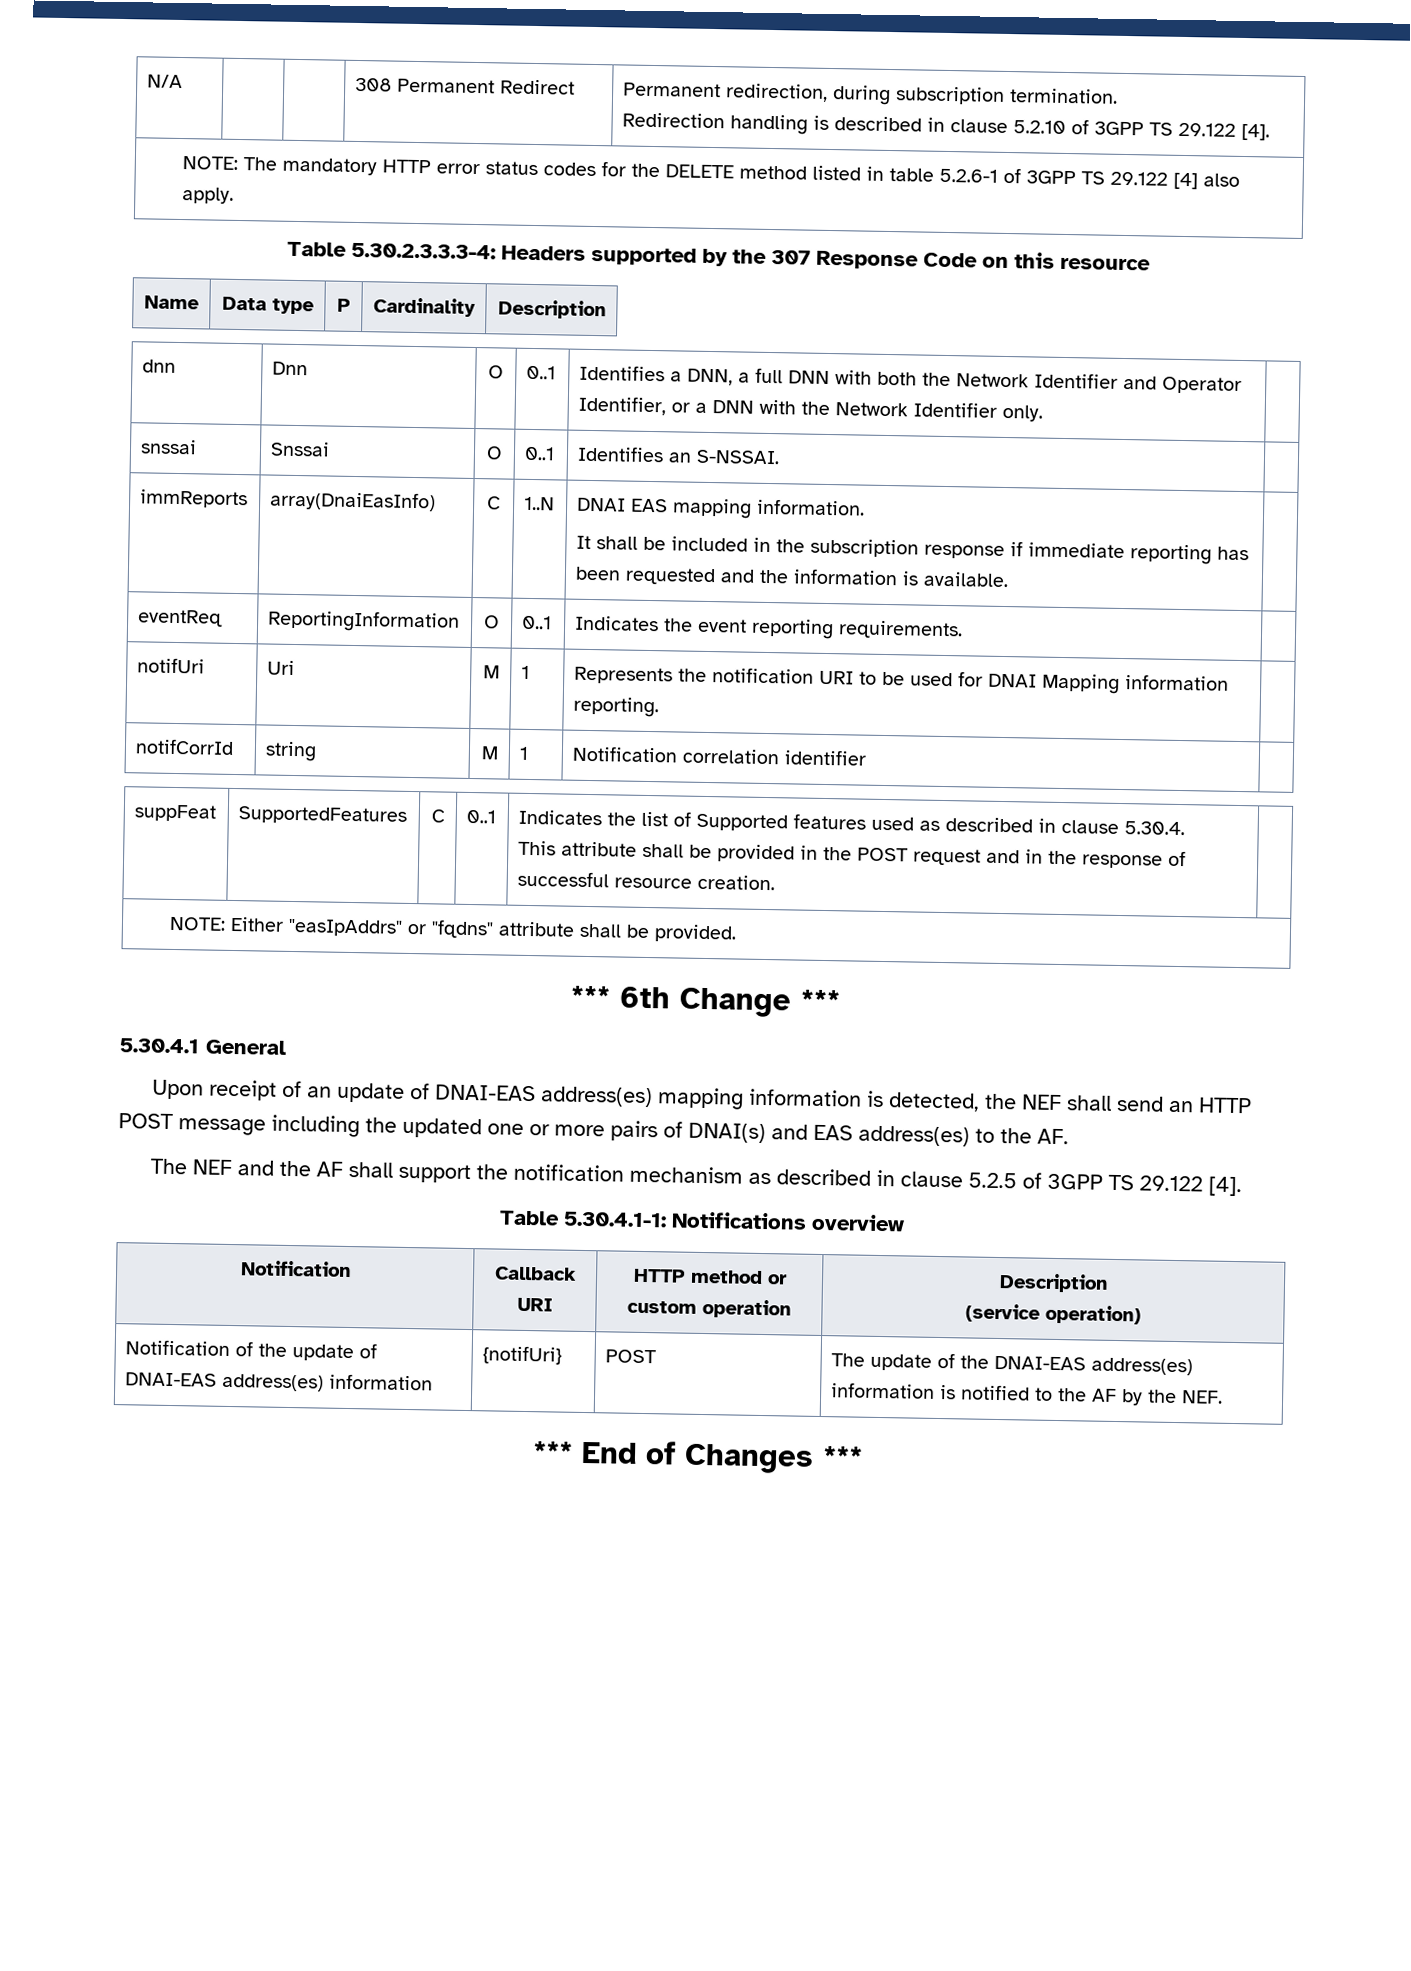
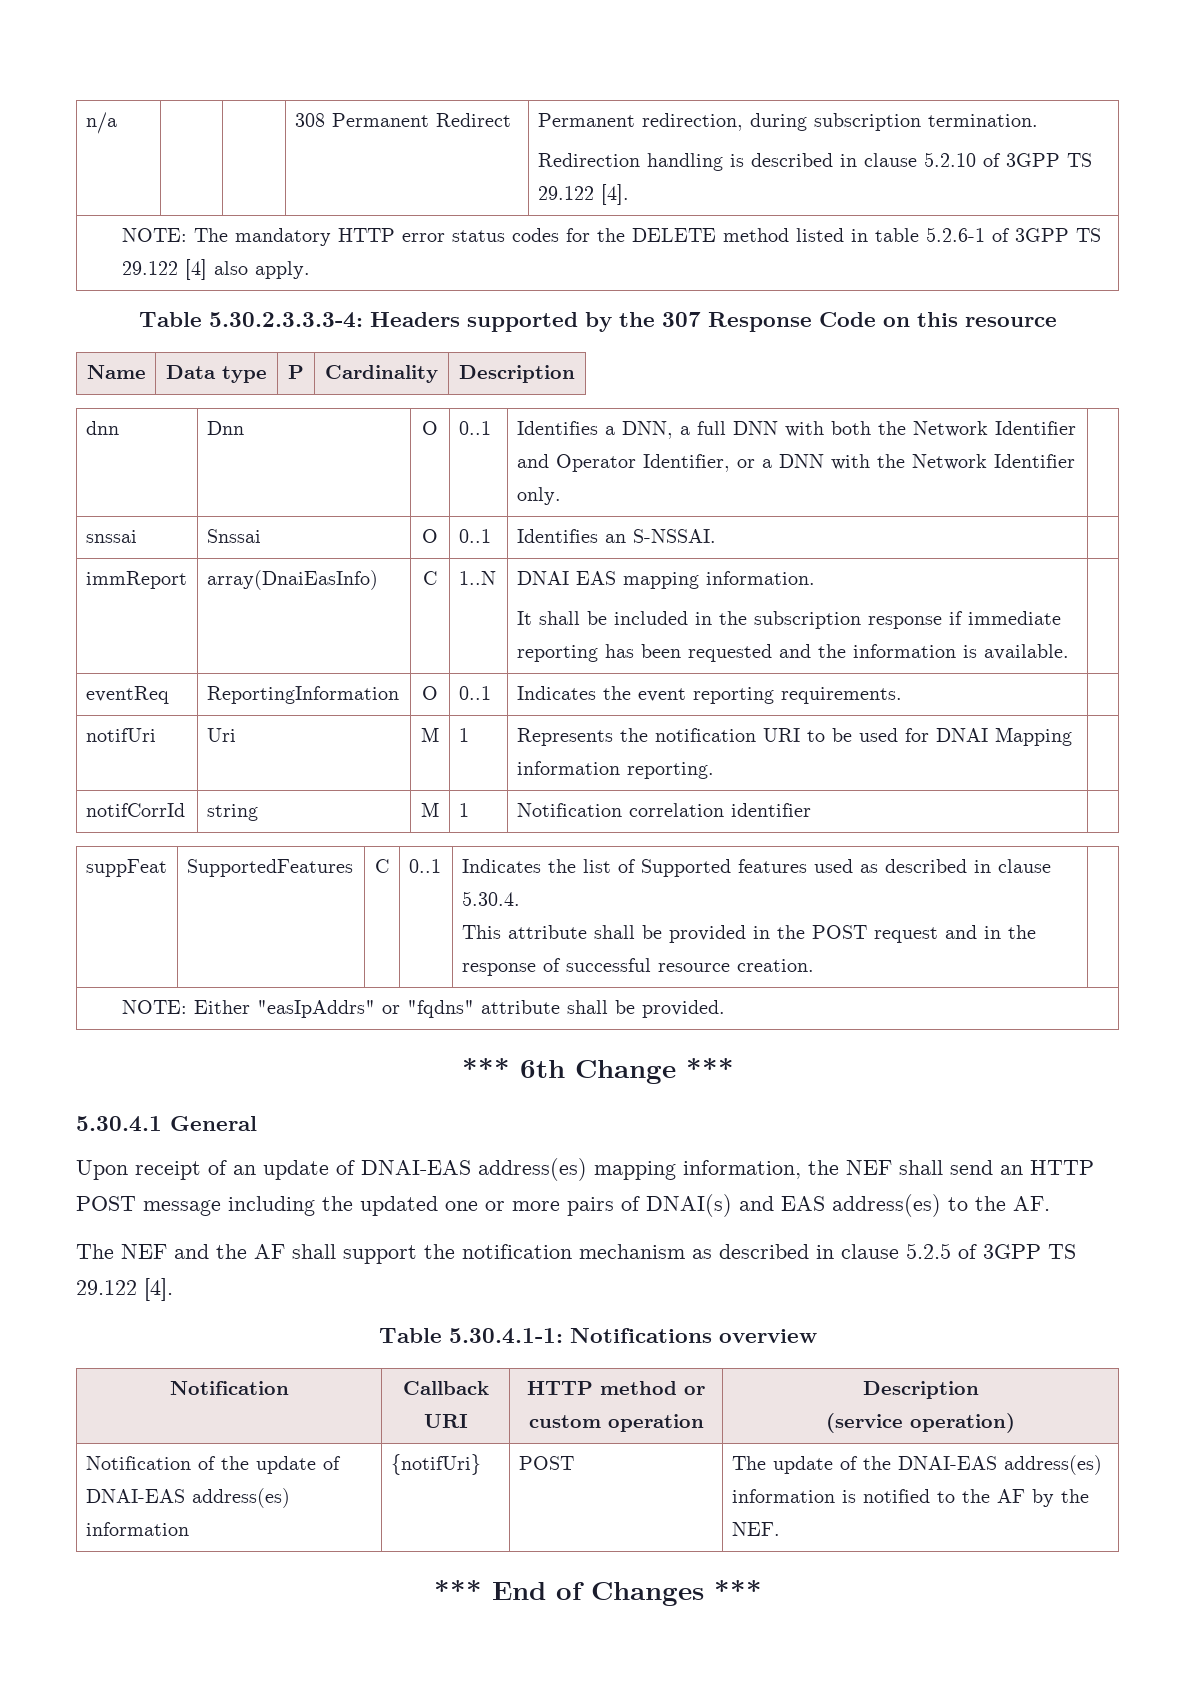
[147,74,184,89] N/A -> [85,112,117,134] n/a
[140,489,249,509] immReports -> [85,571,187,589] immReport
[747,1088,980,1112] information is detected, -> [683,1160,801,1179] information,

